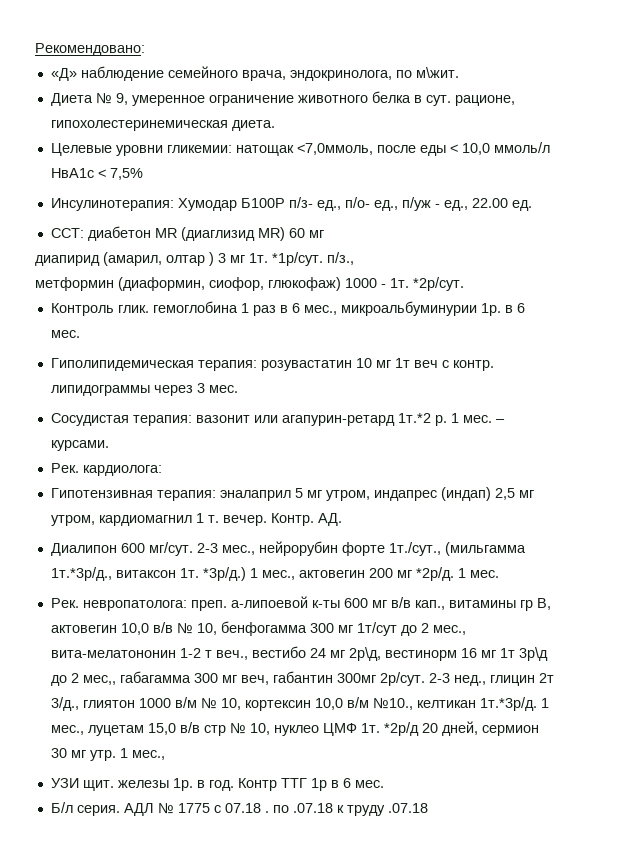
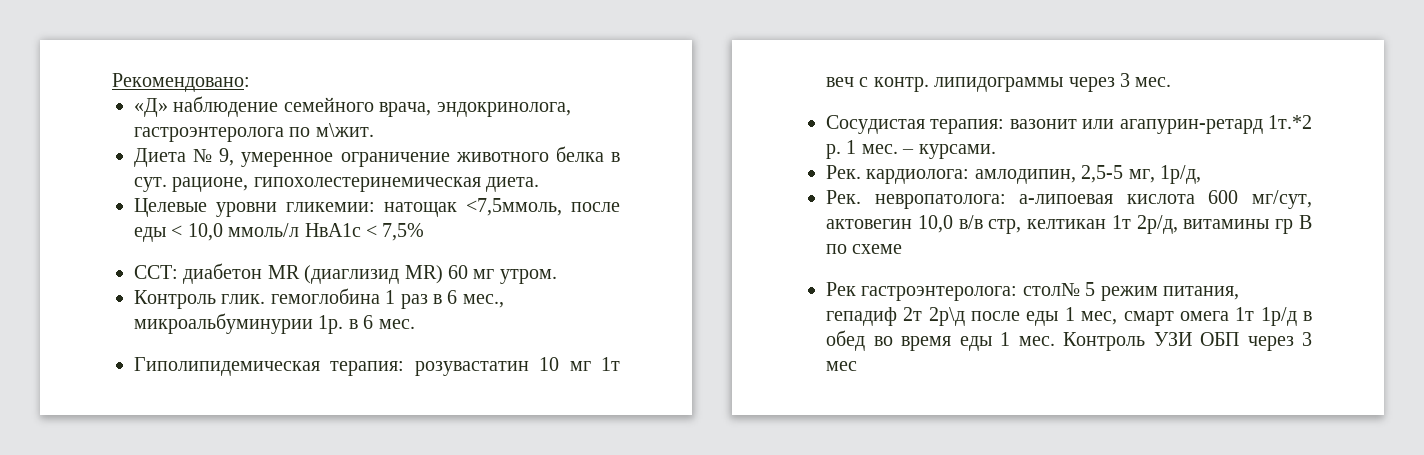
(392, 75) none -> [134,127,284,142] гастроэнтеролога
[296,143,373,155] <7,0ммоль, -> [466,198,562,216] <7,5ммоль,
[50,197,532,211] // Инсулинотерапия: Хумодар Б100Р п/з- ед., п/о- ед., п/уж - ед., 22.00 ед. -> (425, 232) none
[35,252,354,266] [35,277,464,291] // диапирид (амарил, олтар ) 3 мг 1т. *1р/сут. п/з., // метформин (диаформин, сиофор, глюкофаж) 1000 - 1т. *2р/сут. -> [499,269,557,284] утром.
[50,487,534,501] [50,513,342,526] [50,541,526,556] [50,567,499,581] [50,596,551,611] [50,621,466,636] [50,646,548,661] [50,671,554,686] [50,697,549,711] [50,721,539,736] [50,748,165,761] [50,778,384,791] [50,802,428,816] // Гипотензивная терапия: эналаприл 5 мг утром, индапрес (индап) 2,5 мг утром, кардиомагнил 1 т. вечер. Контр. АД. // Диалипон 600 мг/сут. 2-3 мес., нейрорубин форте 1т./сут., (мильгамма 1т.*3р/д., витаксон 1т. *3р/д.) 1 мес., актовегин 200 мг *2р/д. 1 мес. // Рек. невропатолога: преп. а-липоевой к-ты 600 мг в/в кап., витамины гр В, актовегин 10,0 в/в № 10, бенфогамма 300 мг 1т/сут до 2 мес., вита-мелатононин 1-2 т веч., вестибо 24 мг 2р\д, вестинорм 16 мг 1т 3р\д до 2 мес,, габагамма 300 мг веч, габантин 300мг 2р/сут. 2-3 нед., глицин 2т 3/д., глиятон 1000 в/м № 10, кортексин 10,0 в/м №10., келтикан 1т.*3р/д. 1 мес., луцетам 15,0 в/в стр № 10, нуклео ЦМФ 1т. *2р/д 20 дней, сермион 30 мг утр. 1 мес., // УЗИ щит. железы 1р. в год. Контр ТТГ 1р в 6 мес. // Б/л серия. АДЛ № 1775 с 07.18 . по .07.18 к труду .07.18 -> [974,165,1201,184] [826,190,1312,209] [826,215,1312,234] [826,244,903,254] [826,282,1239,301] [826,307,1312,326] [826,330,1312,351] [826,361,857,371] амлодипин, 2,5-5 мг, 1р/д, // Рек. невропатолога: а-липоевая кислота 600 мг/сут, актовегин 10,0 в/в стр, келтикан 1т 2р/д, витамины гр В по схеме // Рек гастроэнтеролога: стол№ 5 режим питания, гепадиф 2т 2р\д после еды 1 мес, смарт омега 1т 1р/д в обед во время еды 1 мес. Контроль УЗИ ОБП через 3 мес

